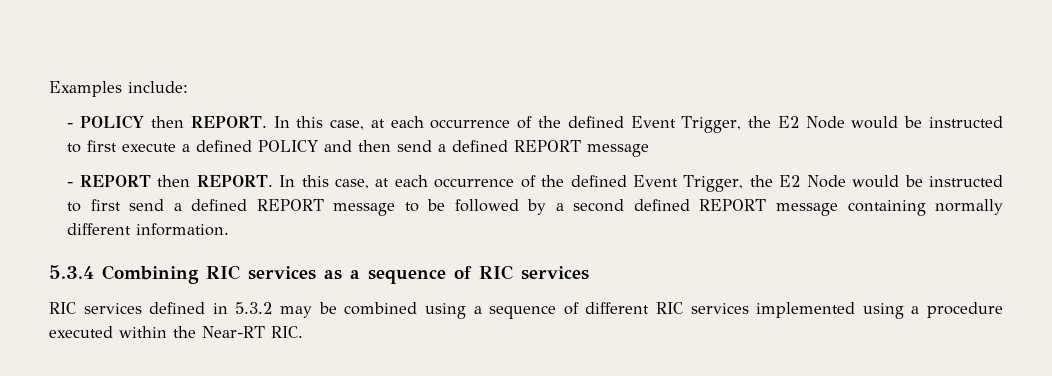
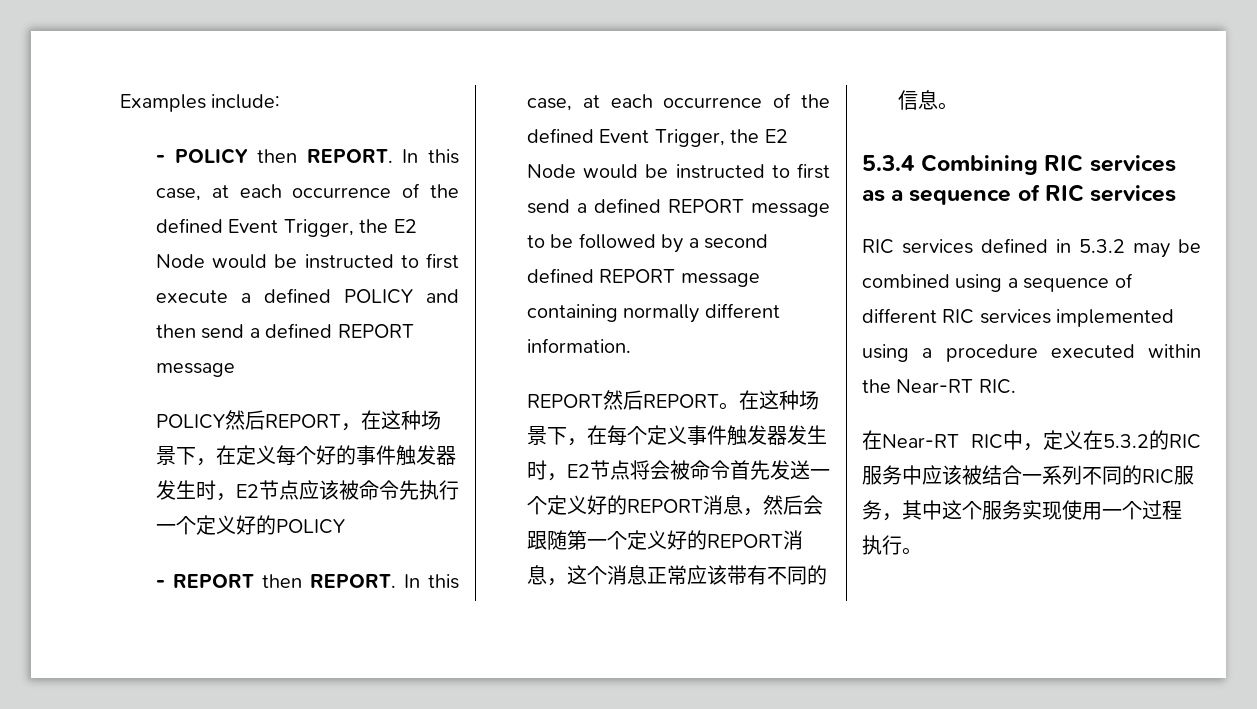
(650, 150) none -> [155,410,441,431] [155,445,456,466] [155,480,459,501] [155,515,345,535] // POLICY然后REPORT，在这种场景下，在定义每个好的事件触发器发生时，E2节点应该被命令先执行一个定义好的POLICY
(230, 229) none -> [526,390,819,410] [526,425,827,446] [526,460,830,481] [526,495,823,516] [526,530,803,550] [526,565,827,586] [897,90,958,110] // REPORT然后REPORT。在这种场景下，在每个定义事件触发器发生时，E2节点将会被命令首先发送一个定义好的REPORT消息，然后会跟随第一个定义好的REPORT消息，这个消息正常应该带有不同的信息。
(303, 332) none -> [862,430,1201,451] [862,465,1194,485] [862,500,1182,521] [862,535,922,555] // 在Near-RT RIC中，定义在5.3.2的RIC服务中应该被结合一系列不同的RIC服务，其中这个服务实现使用一个过程执行。

